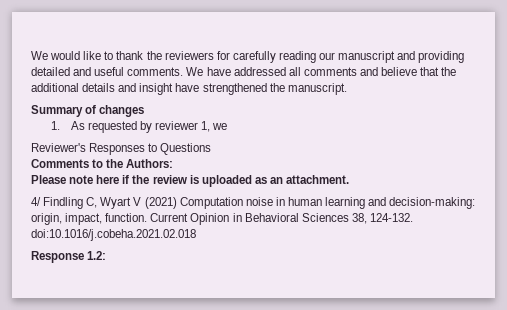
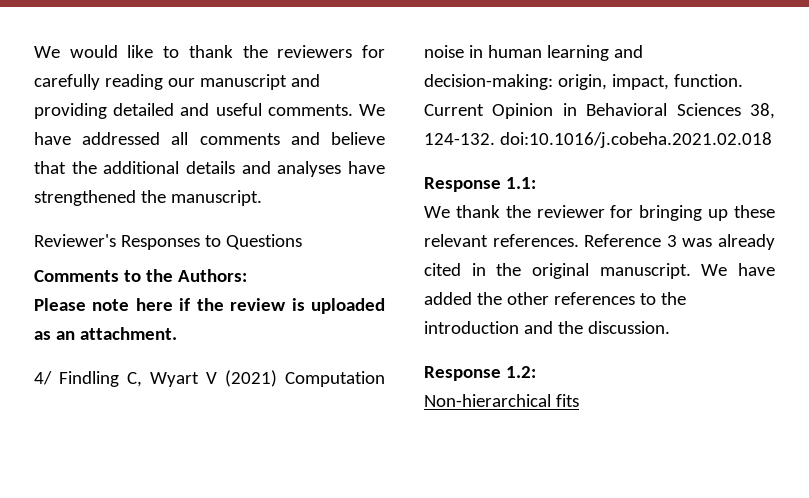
[139,83,174,95] insight -> [277,161,342,177] analyses
[31,105,145,117] [50,121,228,133] // Summary of changes // 1. As requested by reviewer 1, we -> (262, 198) none
(196, 235) none -> [424,177,536,192] [424,205,775,221] [424,234,775,250] [424,263,775,279] [424,292,686,305] [424,321,670,334] // Response 1.1: // We thank the reviewer for bringing up these relevant references. Reference 3 was already cited in the original manuscript. We have added the other references to the introduction and the discussion.
(107, 255) none -> [424,394,579,407] // Non-hierarchical fits

